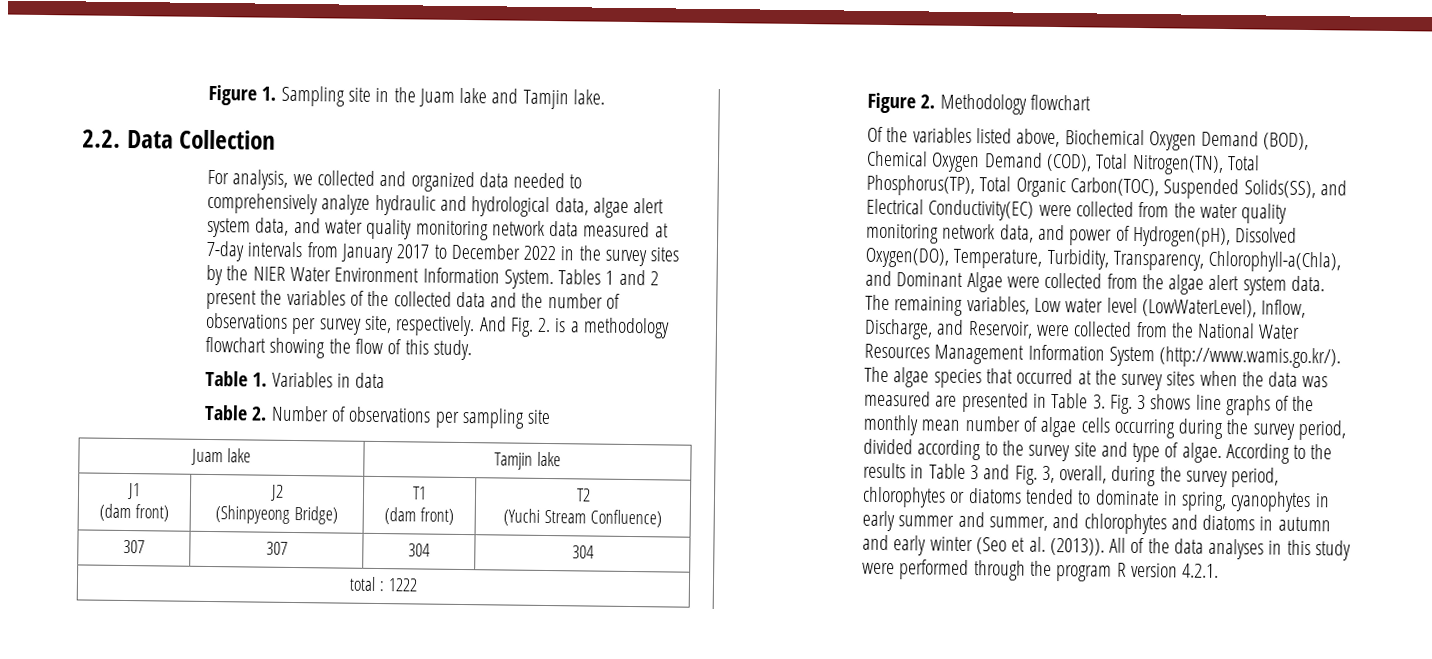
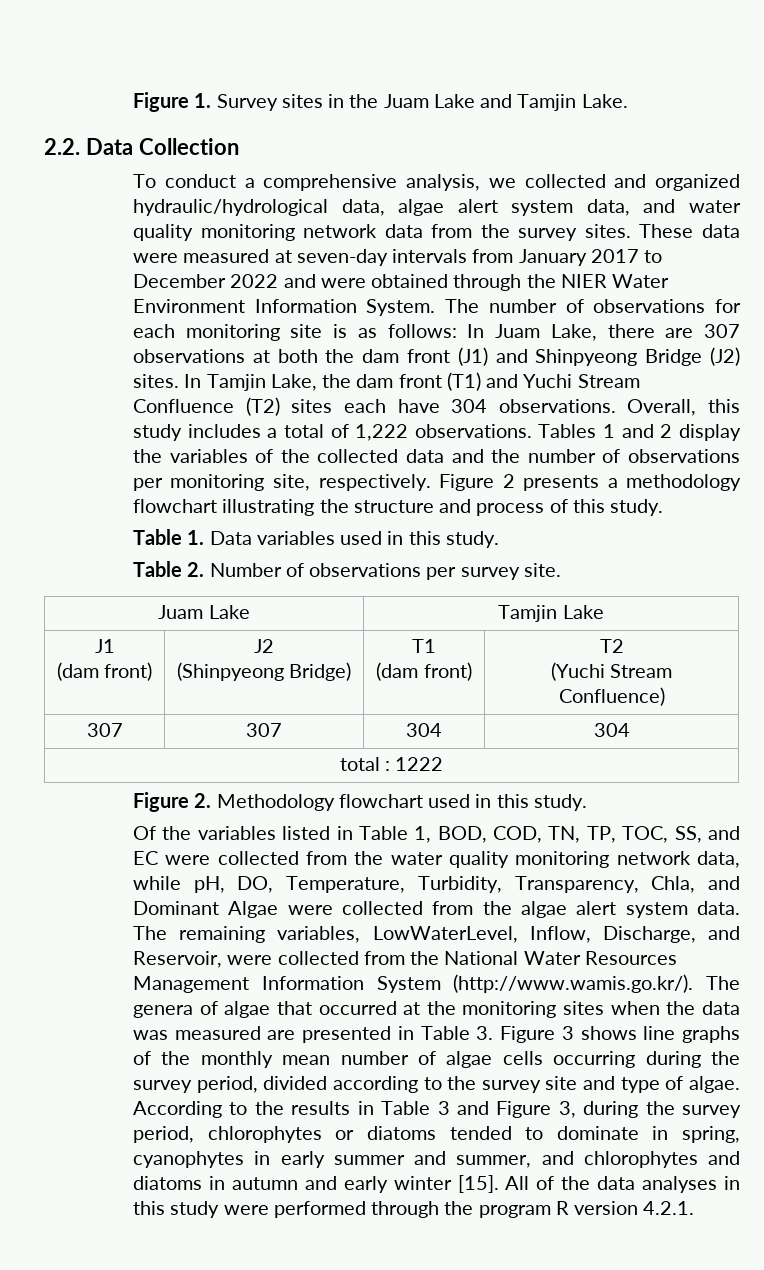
[280,85,371,107] Sampling site -> [216,94,323,111] Survey sites
[459,87,488,104] lake -> [433,94,475,108] Lake
[572,89,605,105] lake. -> [581,94,628,108] Lake.
[207,169,230,185] For -> [132,174,398,191] To conduct a comprehensive
[478,172,583,189] [207,192,551,218] data needed to comprehensively analyze hydraulic and hydrological -> [132,199,328,216] hydraulic/hydrological
(580, 229) none -> [431,224,740,241] [132,253,178,263] from the survey sites. These data were
[206,240,246,262] 7-day -> [296,249,388,266] seven-day
[560,245,680,267] [206,264,224,286] in the survey sites by -> [283,274,522,291] and were obtained through
(554, 279) none -> [445,299,741,313] [132,324,740,341] [132,347,740,366] [132,372,640,391] [132,397,741,416] [132,424,532,441] The number of observations for each monitoring site is as follows: In Juam Lake, there are 307 observations at both the dam front (J1) and Shinpyeong Bridge (J2) sites. In Tamjin Lake, the dam front (T1) and Yuchi Stream Confluence (T2) sites each have 304 observations. Overall, this study includes a total of 1,222 observations.
[206,289,258,310] present -> [678,424,741,441] display
[318,318,362,335] survey -> [170,474,265,491] monitoring
[478,316,670,339] [205,336,383,359] And Fig. 2. is a methodology flowchart showing the flow -> [438,474,742,491] [132,499,545,516] Figure 2 presents a methodology flowchart illustrating the structure and process
[271,371,386,389] Variables in data -> [209,531,499,548] Data variables used in this study.
[461,407,552,429] [191,448,251,466] [494,451,561,470] sampling site // Juam lake | Tamjin lake -> [460,563,561,580] [158,605,250,619] [498,605,604,622] survey site. // Juam Lake | Tamjin Lake
(1091, 102) none -> [428,794,587,811] used in this study.
[1016,128,1310,151] [866,150,1260,176] [866,174,1347,200] [866,198,1035,221] above, Biochemical Oxygen Demand (BOD), Chemical Oxygen Demand (COD), Total Nitrogen(TN), Total Phosphorus(TP), Total Organic Carbon(TOC), Suspended Solids(SS), and Electrical Conductivity(EC) -> [336,826,740,843] [132,851,158,865] in Table 1, BOD, COD, TN, TP, TOC, SS, and EC
[1037,224,1298,248] [865,247,950,268] and power of Hydrogen(pH), Dissolved Oxygen(DO), -> [132,876,274,893] while pH, DO,
[1208,250,1342,273] Chlorophyll-a(Chla), -> [651,876,696,893] Chla,
[1033,297,1257,318] Low water level (LowWaterLevel), -> [372,926,518,943] LowWaterLevel,
[893,367,982,389] algae species -> [132,1001,271,1018] genera of algae
[1121,373,1164,391] survey -> [462,1001,557,1018] monitoring
[1109,394,1133,414] Fig. -> [500,1026,556,1043] Figure
[1014,465,1108,485] Fig. 3, overall, -> [496,1101,576,1118] Figure 3,
[975,536,1105,556] (Seo et al. (2013)). -> [457,1175,499,1193] [15].

